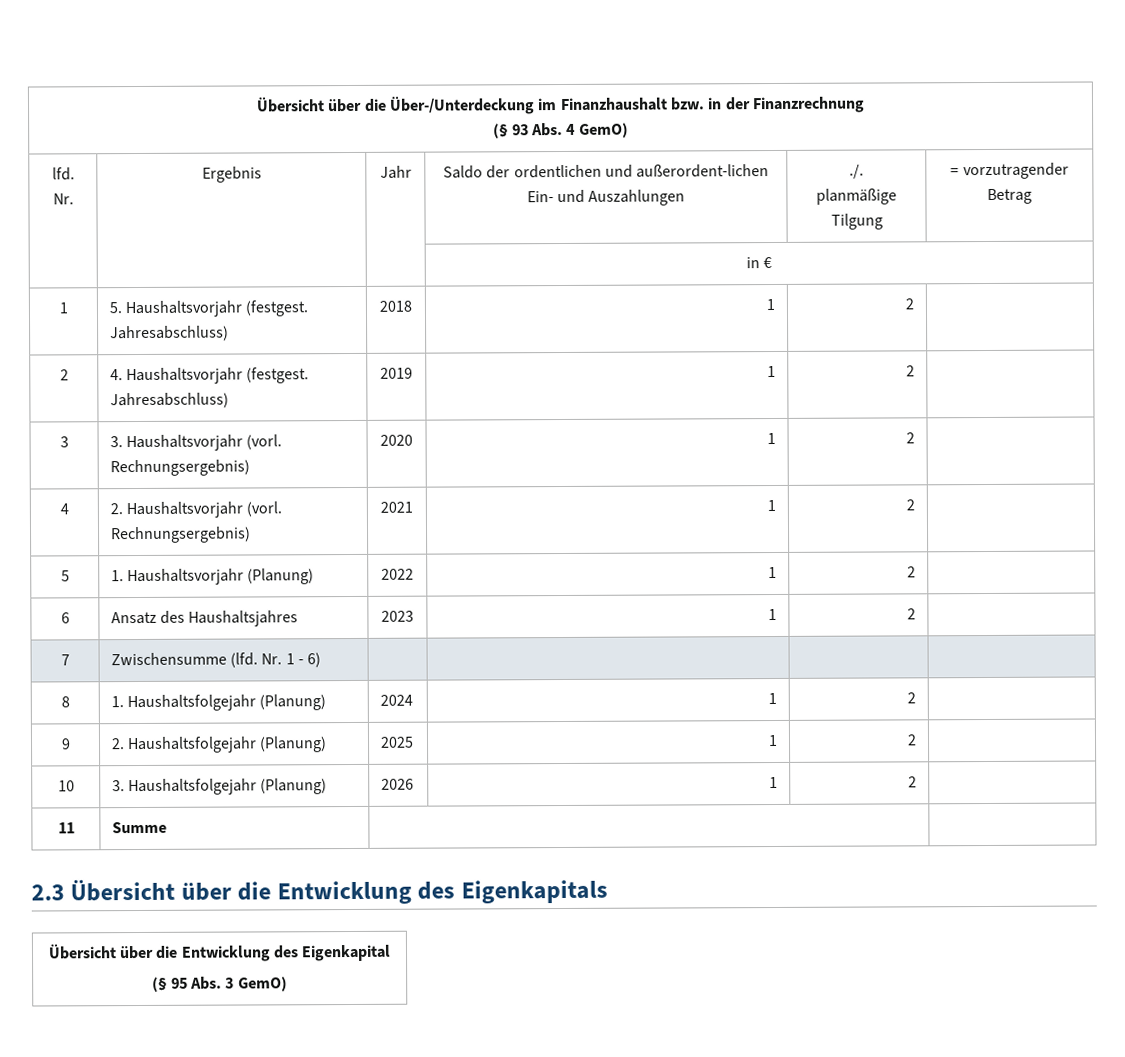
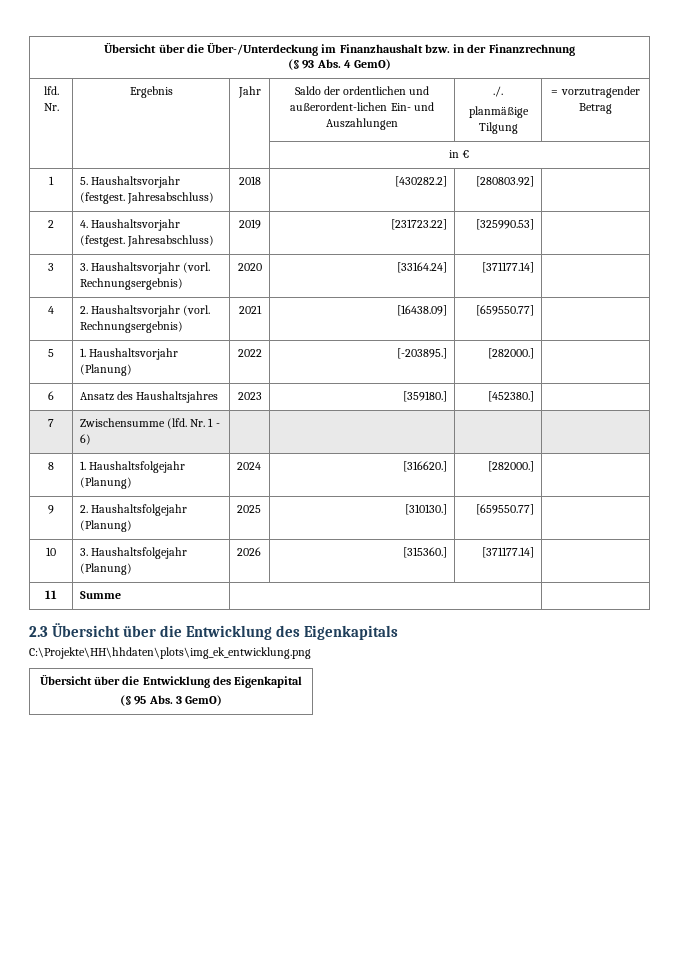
[766,298,776,311] [905,298,915,310] 1 | 2 -> [395,176,448,187] [476,176,535,187] [430282.2] | [280803.92]
[767,365,777,378] [906,365,916,377] 1 | 2 -> [391,219,448,230] [476,219,535,230] [231723.22] | [325990.53]
[767,432,777,445] [906,432,916,444] 1 | 2 -> [397,262,448,273] [482,262,535,273] [33164.24] | [371177.14]
[767,499,777,512] [906,499,916,511] 1 | 2 -> [397,305,448,316] [476,305,535,316] [16438.09] | [659550.77]
[768,566,778,579] [907,566,917,578] 1 | 2 -> [397,348,448,359] [488,348,535,359] [-203895.] | [282000.]
[768,608,778,621] [907,608,917,620] 1 | 2 -> [403,391,448,402] [488,391,535,402] [359180.] | [452380.]
[768,692,778,705] [907,692,917,704] 1 | 2 -> [403,461,448,472] [488,461,535,472] [316620.] | [282000.]
[768,734,779,747] [907,734,918,746] 1 | 2 -> [405,504,448,515] [476,504,535,515] [310130.] | [659550.77]
[769,776,779,789] [908,776,918,788] 1 | 2 -> [403,547,448,558] [482,547,535,558] [315360.] | [371177.14]
(608, 891) none -> [29,647,311,659] // C:\Projekte\HH\hhdaten\plots\img_ek_entwicklung.png

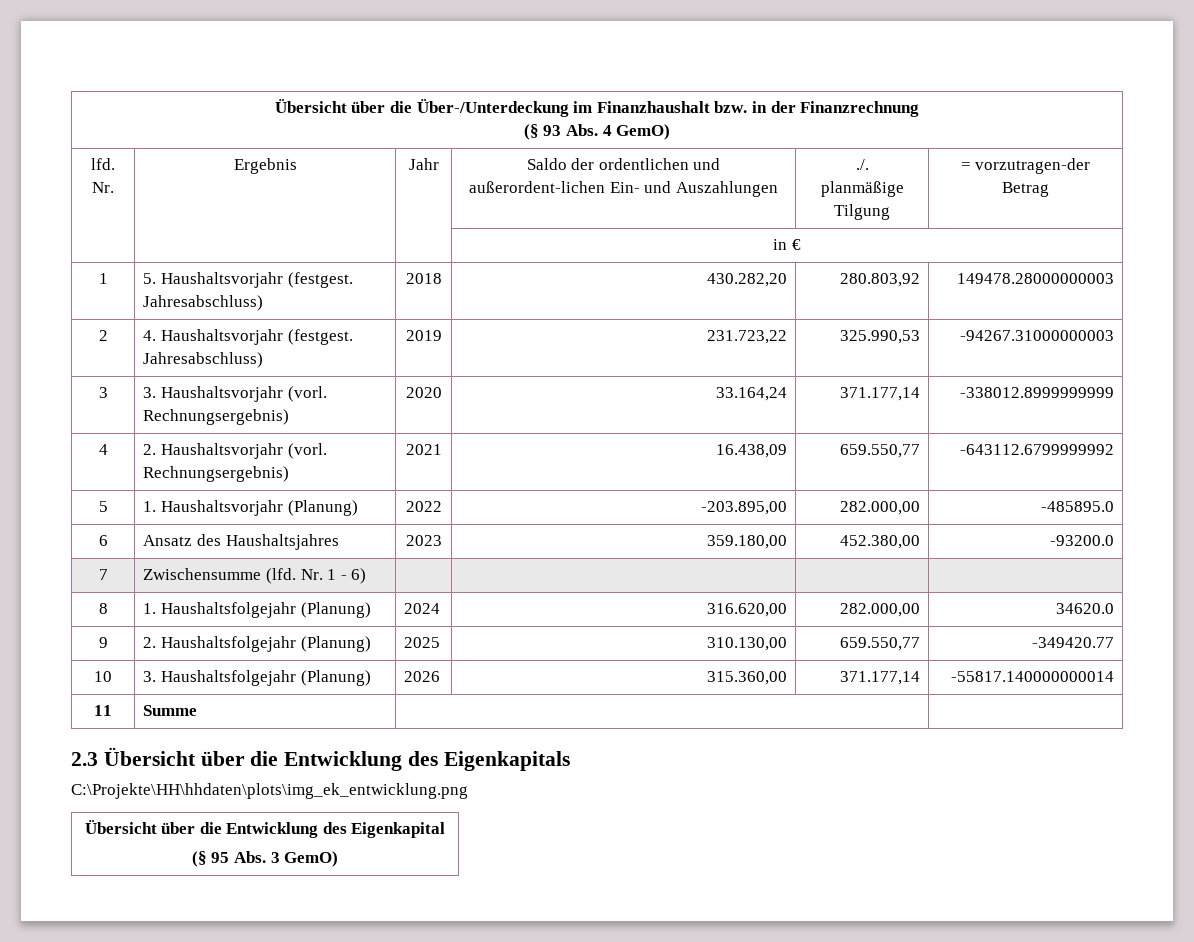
[560,86,640,98] vorzutragender -> [975,158,1091,174] vorzutragen-der
[395,176,448,187] [476,176,535,187] [430282.2] | [280803.92] | -> [706,273,787,287] [839,273,920,287] [956,273,1114,284] 430.282,20 | 280.803,92 | 149478.28000000003
[391,219,448,230] [476,219,535,230] [231723.22] | [325990.53] | -> [706,330,787,344] [839,330,920,344] [959,330,1114,341] 231.723,22 | 325.990,53 | -94267.31000000003
[397,262,448,273] [482,262,535,273] [33164.24] | [371177.14] | -> [715,387,787,401] [839,387,920,401] [959,387,1114,398] 33.164,24 | 371.177,14 | -338012.8999999999
[397,305,448,316] [476,305,535,316] [16438.09] | [659550.77] | -> [715,444,787,458] [839,444,920,458] [959,444,1114,455] 16.438,09 | 659.550,77 | -643112.6799999992
[397,348,448,359] [488,348,535,359] [-203895.] | [282000.] | -> [700,501,787,515] [839,501,920,515] [1040,501,1114,512] -203.895,00 | 282.000,00 | -485895.0
[403,391,448,402] [488,391,535,402] [359180.] | [452380.] | -> [706,535,787,549] [839,535,920,549] [1049,535,1114,546] 359.180,00 | 452.380,00 | -93200.0
[403,461,448,472] [488,461,535,472] [316620.] | [282000.] | -> [706,603,787,617] [839,603,920,617] [1055,603,1114,614] 316.620,00 | 282.000,00 | 34620.0
[405,504,448,515] [476,504,535,515] [310130.] | [659550.77] | -> [706,637,787,651] [839,637,920,651] [1031,637,1114,648] 310.130,00 | 659.550,77 | -349420.77
[403,547,448,558] [482,547,535,558] [315360.] | [371177.14] | -> [706,671,787,685] [839,671,920,685] [950,671,1114,682] 315.360,00 | 371.177,14 | -55817.140000000014

